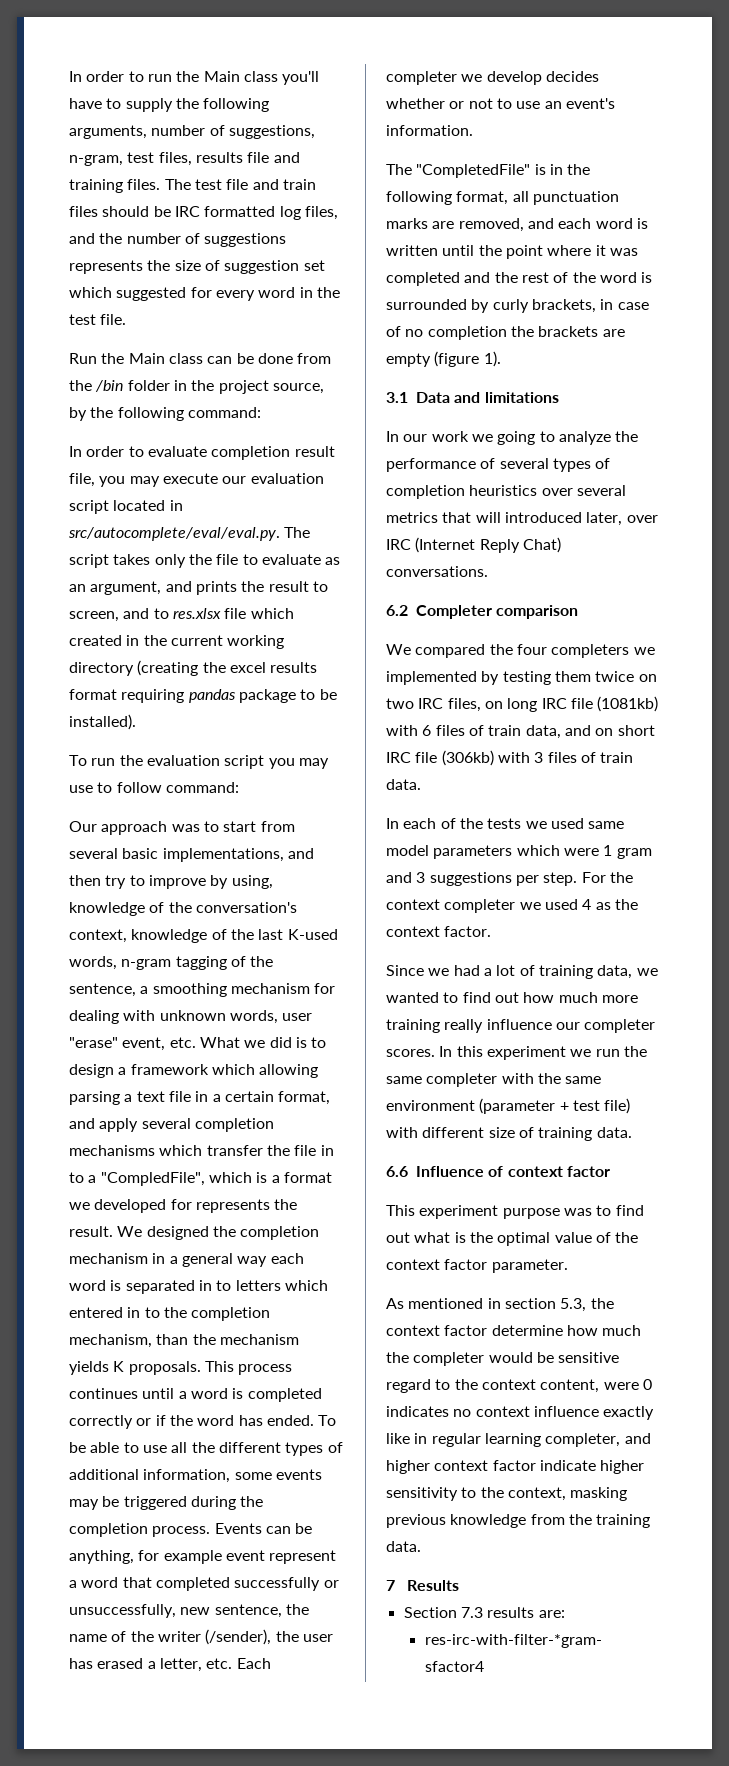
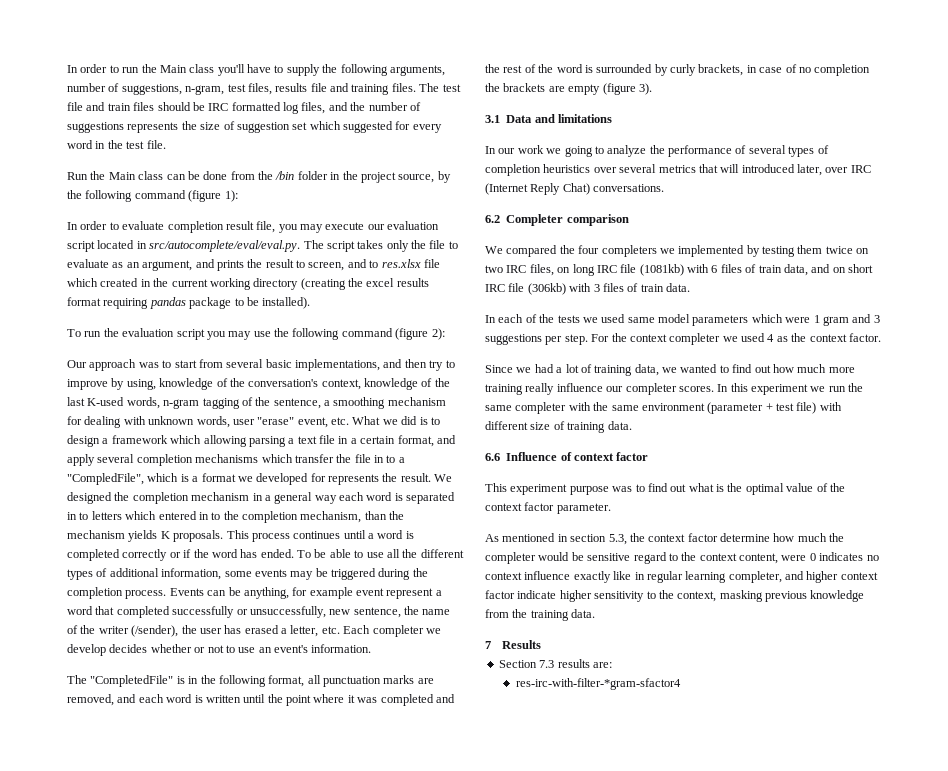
[187,407,261,418] command: -> [134,190,238,202] command (figure 1):
[97,782,239,793] to follow command: -> [274,328,445,340] the following command (figure 2):
[483,351,501,367] 1). -> [638,83,652,95] 3).

